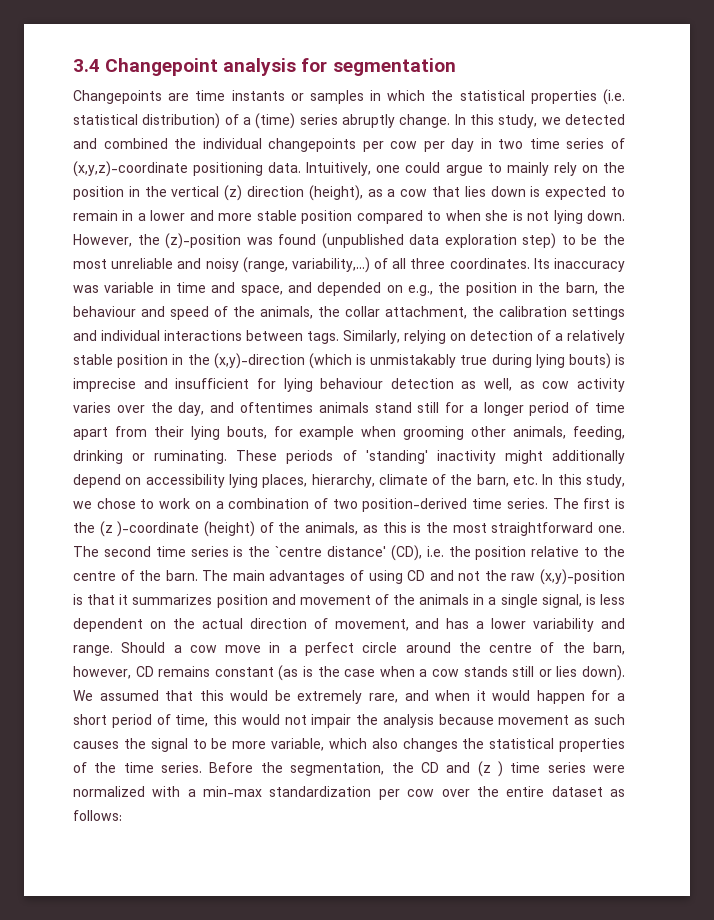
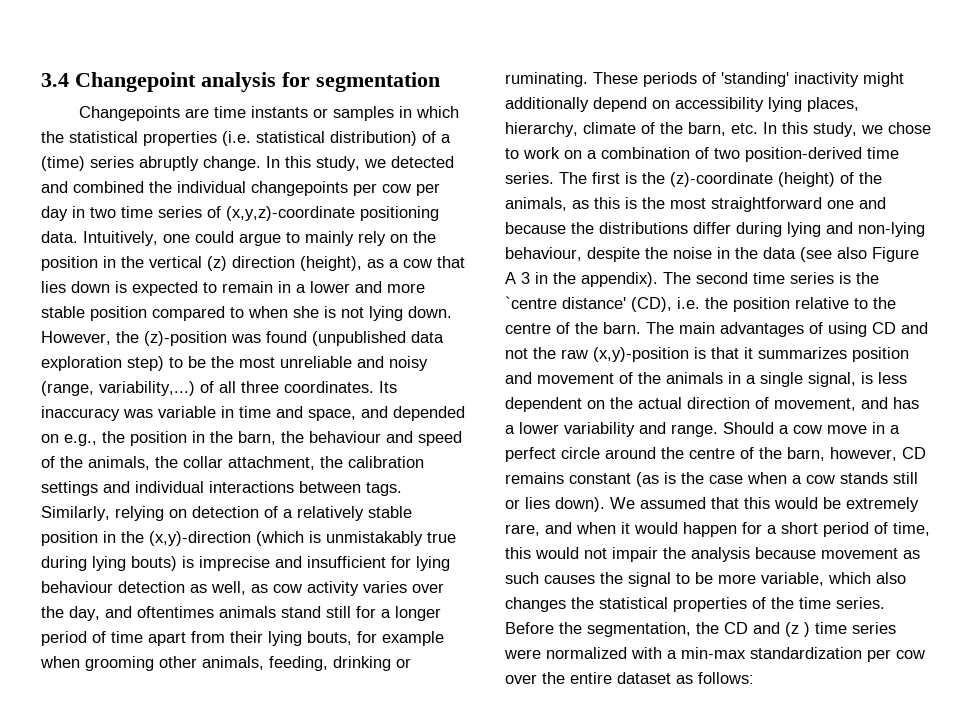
[99,521,200,537] (z )-coordinate -> [670,172,773,187] (z)-coordinate
[597,525,625,533] one. -> [827,197,886,209] [505,222,925,237] [505,247,919,262] [505,272,658,287] one and because the distributions differ during lying and non-lying behaviour, despite the noise in the data (see also Figure A 3 in the appendix).

